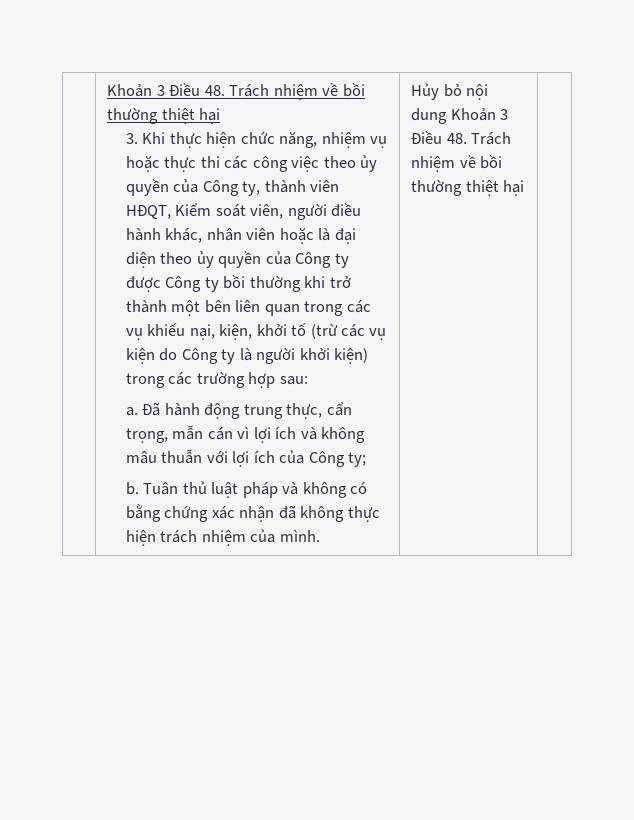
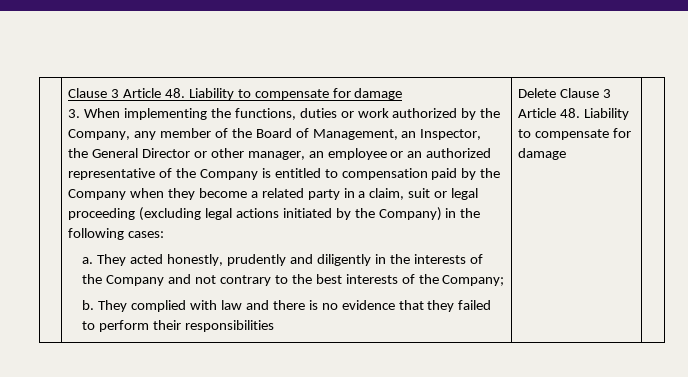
[107,83,365,100] [107,108,221,124] [125,131,387,148] [125,155,377,172] [125,179,340,196] [125,203,362,220] [125,227,356,244] [125,251,349,268] [125,275,351,292] [125,300,371,316] [125,323,387,340] [125,348,368,364] [125,372,308,388] [125,402,352,419] [125,425,365,443] [125,449,366,467] [125,481,367,498] [125,504,380,522] [125,529,320,546] [411,83,489,100] [411,108,509,124] [411,131,512,145] [411,155,503,172] [411,180,525,196] | Khoản 3 Điều 48. Trách nhiệm về bồi thường thiệt hại // 3. Khi thực hiện chức năng, nhiệm vụ hoặc thực thi các công việc theo ủy quyền của Công ty, thành viên HĐQT, Kiểm soát viên, người điều hành khác, nhân viên hoặc là đại diện theo ủy quyền của Công ty được Công ty bồi thường khi trở thành một bên liên quan trong các vụ khiếu nại, kiện, khởi tố (trừ các vụ kiện do Công ty là người khởi kiện) trong các trường hợp sau: // a. Đã hành động trung thực, cẩn trọng, mẫn cán vì lợi ích và không mâu thuẫn với lợi ích của Công ty; // b. Tuân thủ luật pháp và không có bằng chứng xác nhận đã không thực hiện trách nhiệm của mình. | Hủy bỏ nội dung Khoản 3 Điều 48. Trách nhiệm về bồi thường thiệt hại -> [68,88,403,100] [68,108,501,120] [68,128,482,140] [68,148,492,160] [68,168,501,180] [68,188,479,200] [68,207,481,221] [68,228,165,240] [82,254,483,266] [82,274,505,286] [82,300,492,312] [82,320,275,332] [518,88,611,98] [518,108,629,120] [518,128,631,140] [518,148,567,160] | Clause 3 Article 48. Liability to compensate for damage // 3. When implementing the functions, duties or work authorized by the Company, any member of the Board of Management, an Inspector, the General Director or other manager, an employee or an authorized representative of the Company is entitled to compensation paid by the Company when they become a related party in a claim, suit or legal proceeding (excluding legal actions initiated by the Company) in the following cases: // a. They acted honestly, prudently and diligently in the interests of the Company and not contrary to the best interests of the Company; // b. They complied with law and there is no evidence that they failed to perform their responsibilities | Delete Clause 3 Article 48. Liability to compensate for damage

